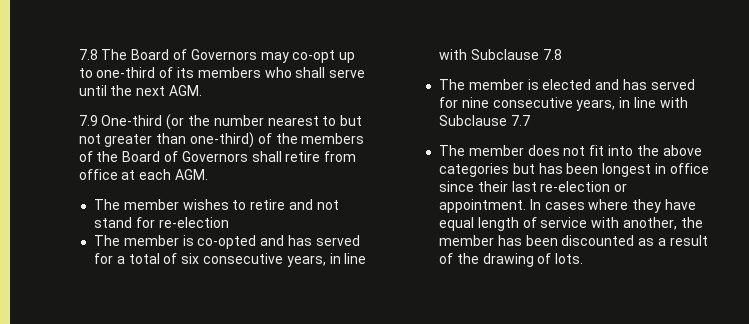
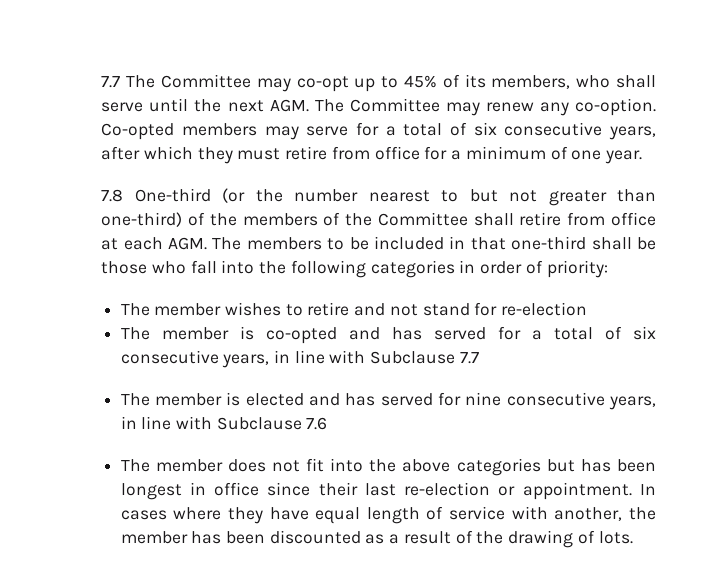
[78,49,257,60] 7.8 The Board of Governors -> [101,74,251,88] 7.7 The Committee
[96,67,156,78] one-third -> [403,75,437,88] 45%
[197,67,261,78] members -> [491,75,571,89] members,
[78,115,98,126] // 7.9 -> [314,98,656,116] [101,122,657,140] [101,146,643,164] [101,189,124,202] The Committee may renew any co-option. Co-opted members may serve for a total of six consecutive years, after which they must retire from office for a minimum of one year. // 7.8
[122,151,248,162] Board of Governors -> [377,212,468,226] Committee
(209, 174) none -> [212,236,656,250] [101,260,608,278] The members to be included in that one-third shall be those who fall into the following categories in order of priority:
[542,49,562,60] 7.8 -> [459,352,479,364] 7.7
[510,115,530,126] 7.7 -> [306,417,328,430] 7.6

